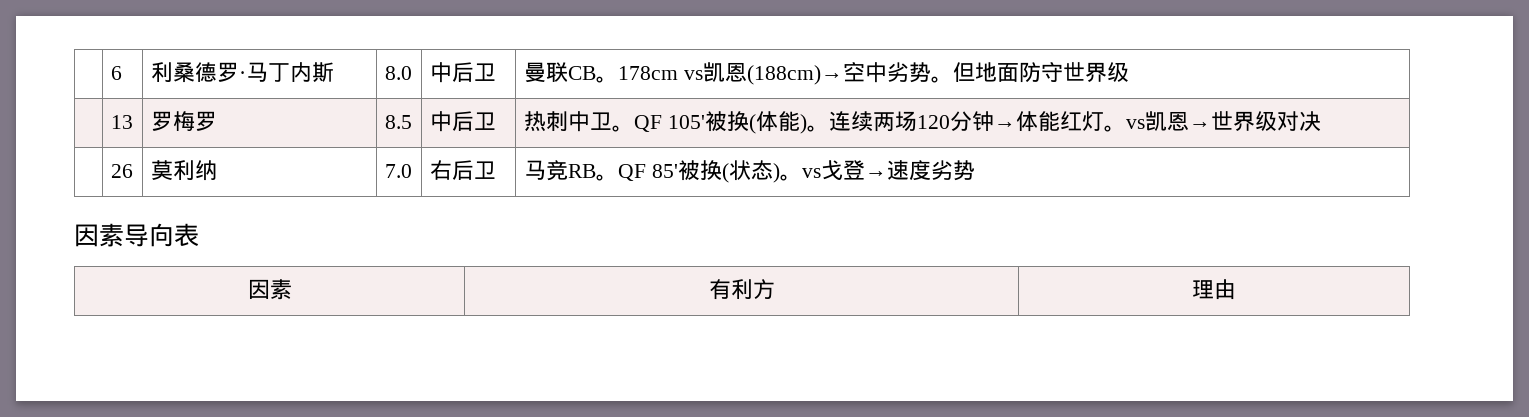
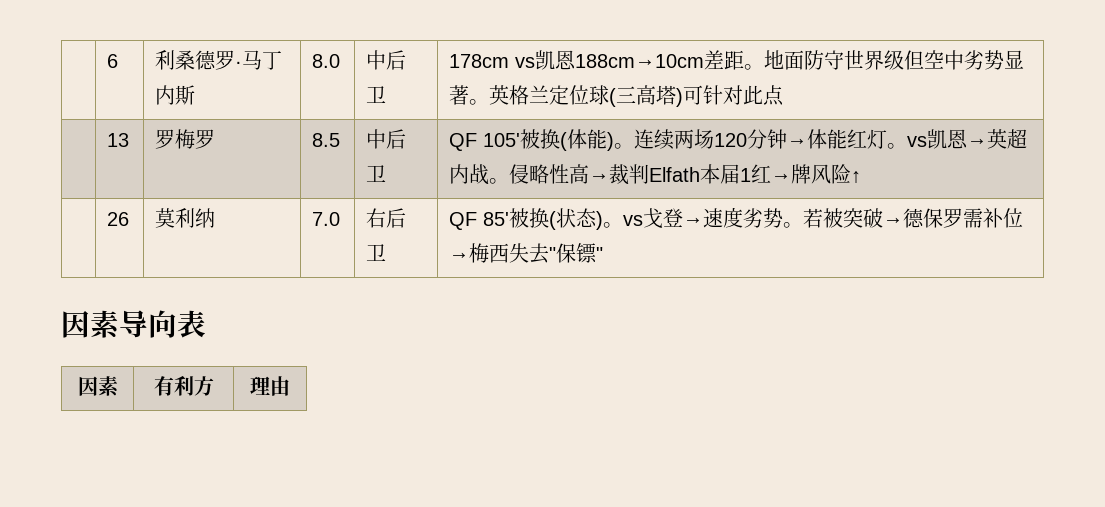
[523,62,618,83] 曼联CB。 -> (387, 94) none
[746,62,975,85] (188cm)→空中劣势。但 -> [575,50,765,70] 188cm→10cm差距。
(1129, 72) none -> [904,50,1025,70] [449,85,785,107] 但空中劣势显著。英格兰定位球(三高塔)可针对此点
[523,111,634,132] 热刺中卫。 -> (387, 173) none
[1210,111,1321,131] 世界级对决 -> [987,129,1028,149] [449,164,862,185] 英超内战。侵略性高→裁判Elfath本届1红→牌风险↑
[523,160,618,181] 马竞RB。 -> (387, 252) none
(975, 170) none -> [783,208,1024,228] [449,243,604,264] 。若被突破→德保罗需补位→梅西失去"保镖"

